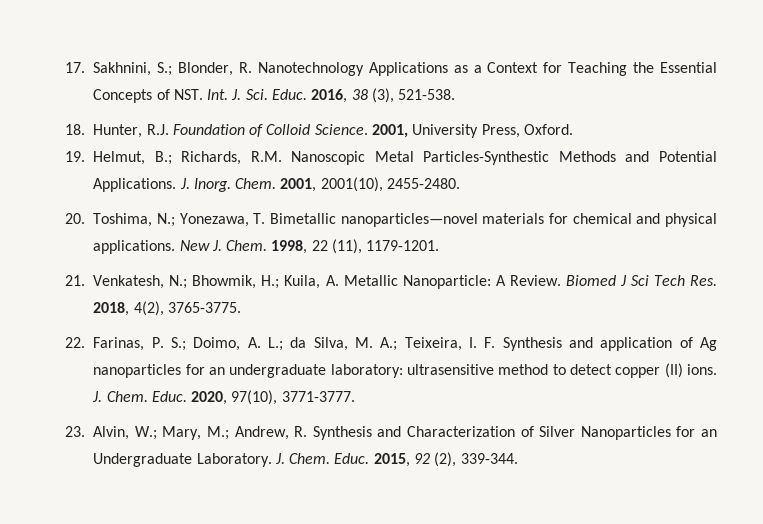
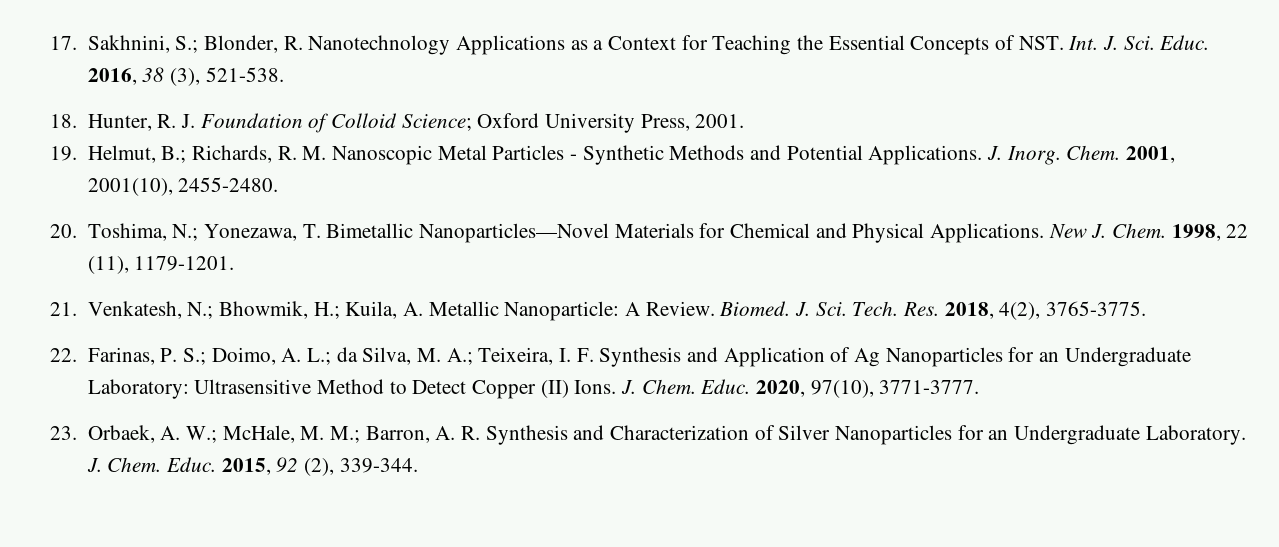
[146,124,169,135] R.J. -> [157,114,195,128] R. J.
[314,124,409,138] Science. 2001, -> [401,113,540,131] Science; Oxford
[524,124,574,135] Oxford. -> [695,114,745,128] 2001.
[250,151,550,165] R.M. Nanoscopic Metal Particles-Synthestic -> [277,145,664,165] R. M. Nanoscopic Metal Particles - Synthetic
[340,213,718,227] [93,240,176,254] nanoparticles—novel materials for chemical and physical applications. -> [419,223,1045,243] Nanoparticles—Novel Materials for Chemical and Physical Applications.
[565,275,685,286] Biomed J Sci Tech -> [719,301,899,316] Biomed. J. Sci. Tech.
[600,337,673,351] application -> [723,347,825,367] Application
[93,363,718,378] nanoparticles for an undergraduate laboratory: ultrasensitive method to detect copper (II) ions. -> [885,347,1191,367] [87,379,617,399] Nanoparticles for an Undergraduate Laboratory: Ultrasensitive Method to Detect Copper (II) Ions.
[93,426,289,440] Alvin, W.; Mary, M.; Andrew, -> [87,425,456,443] Orbaek, A. W.; McHale, M. M.; Barron, A.

